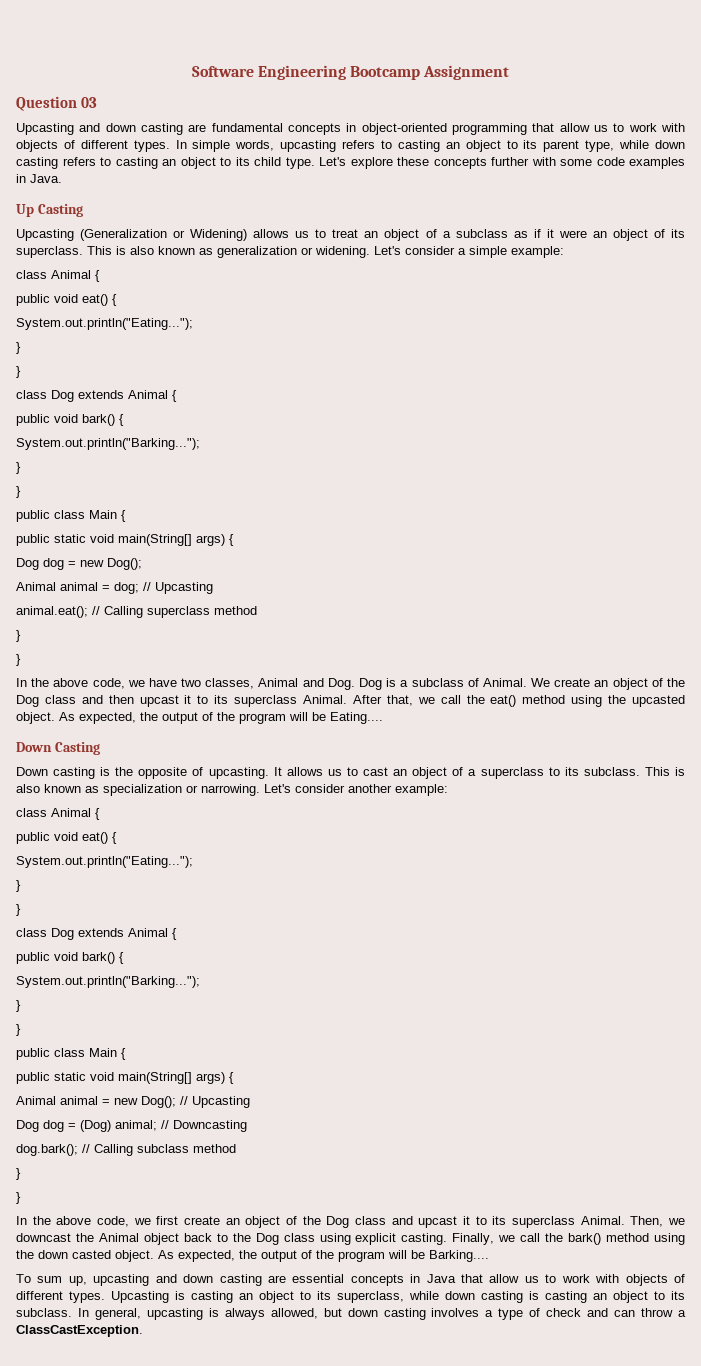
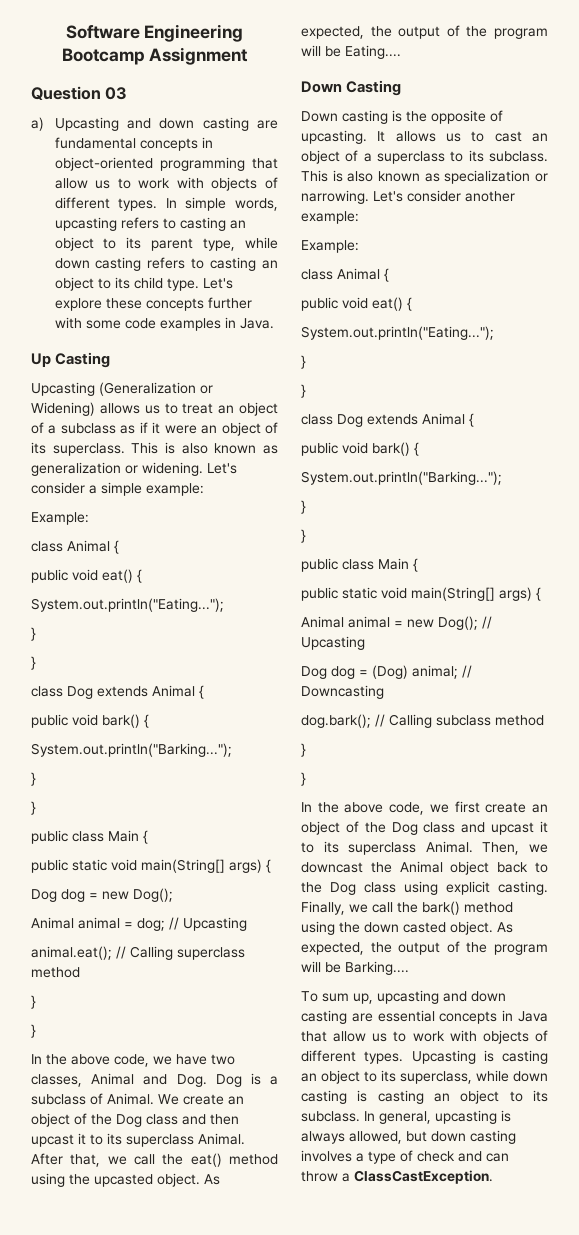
(97, 102) none -> [31,117,44,131] a)
(564, 252) none -> [31,512,89,525] // Example:
(448, 790) none -> [301,240,359,253] // Example:

